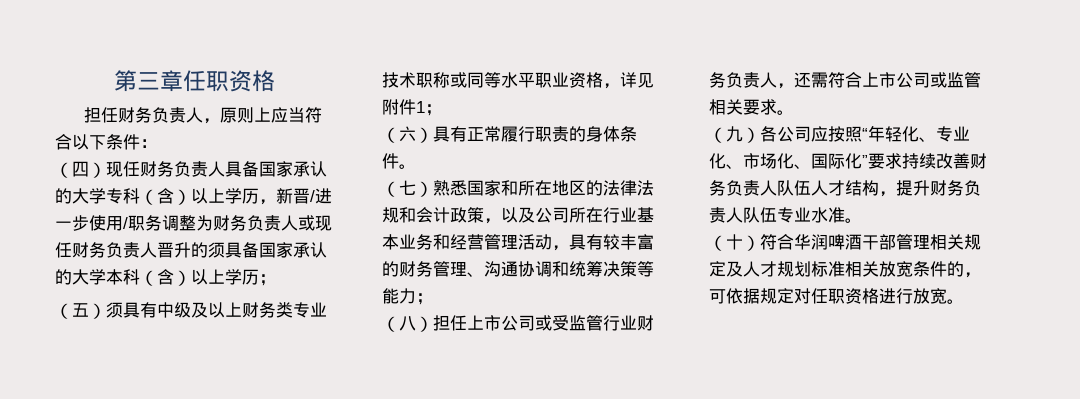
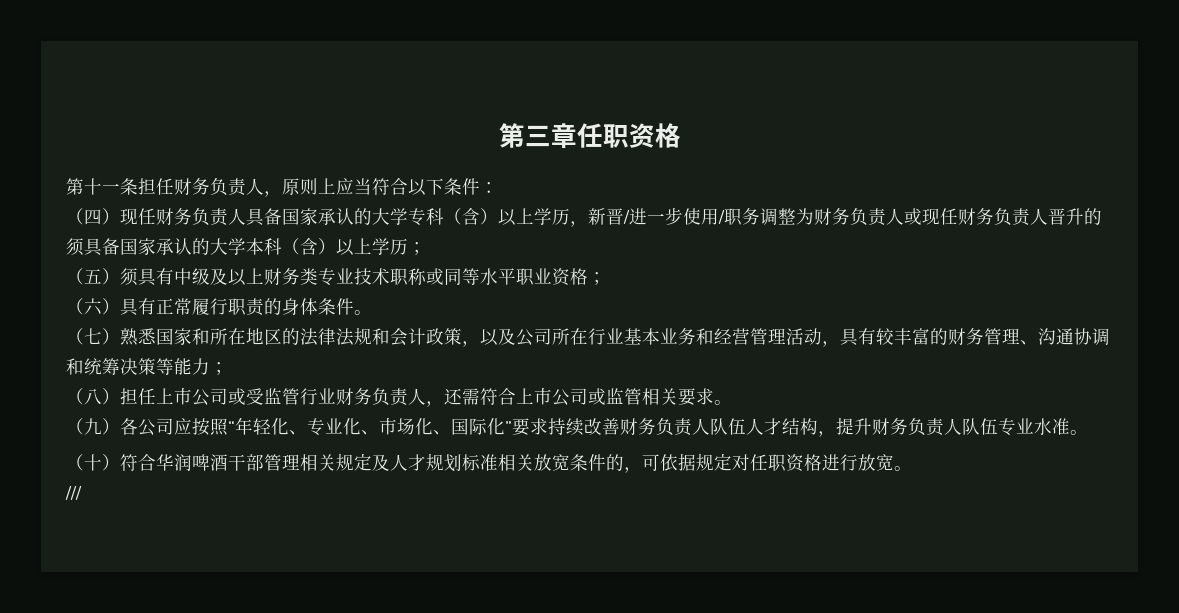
(275, 81) none -> [66,178,138,195] 第十一条
[603,72,654,89] [382,99,425,115] ，详见附件1 -> (588, 276) none
(964, 301) none -> [65,485,82,501] // ///

